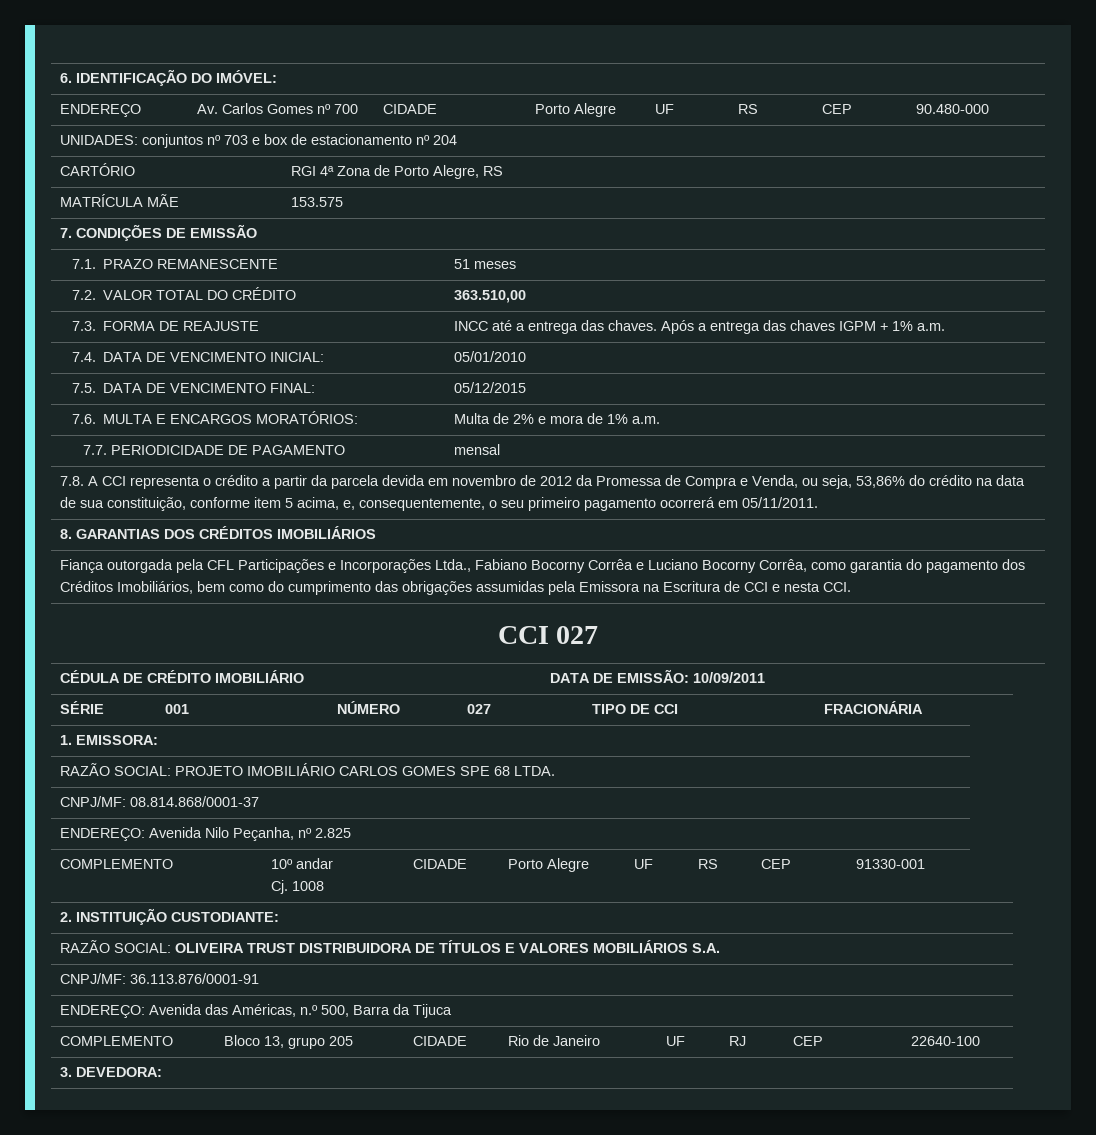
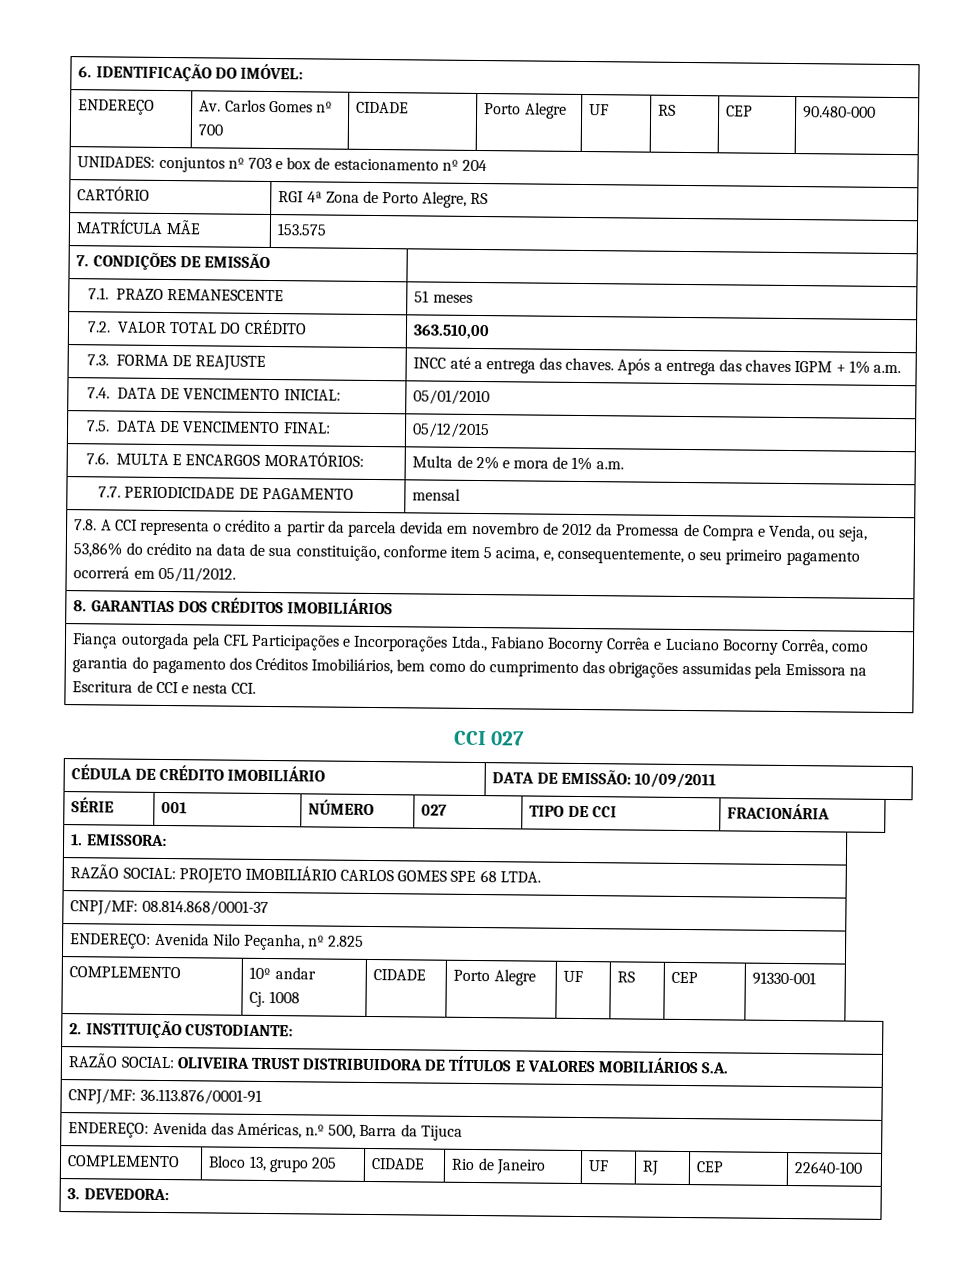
[742,497,819,508] 05/11/2011. -> [157,566,236,583] 05/11/2012.

